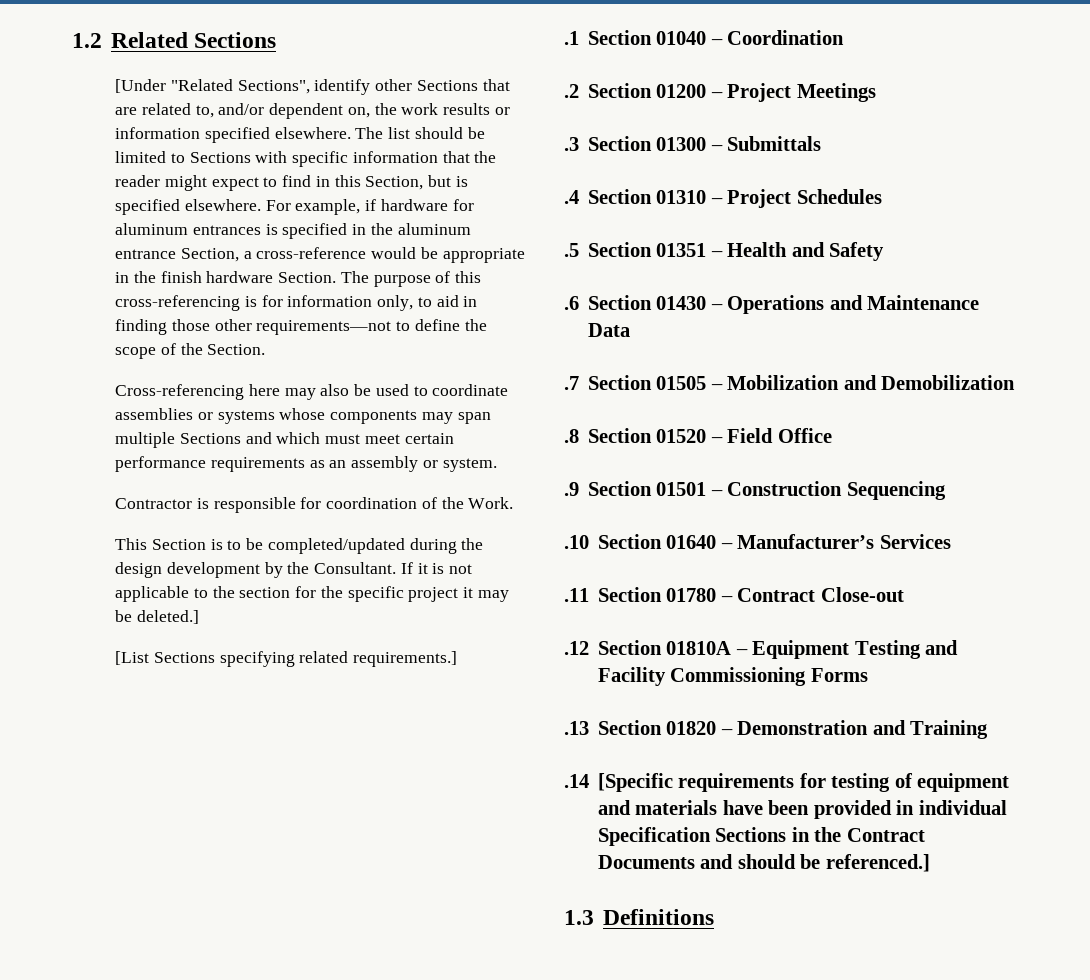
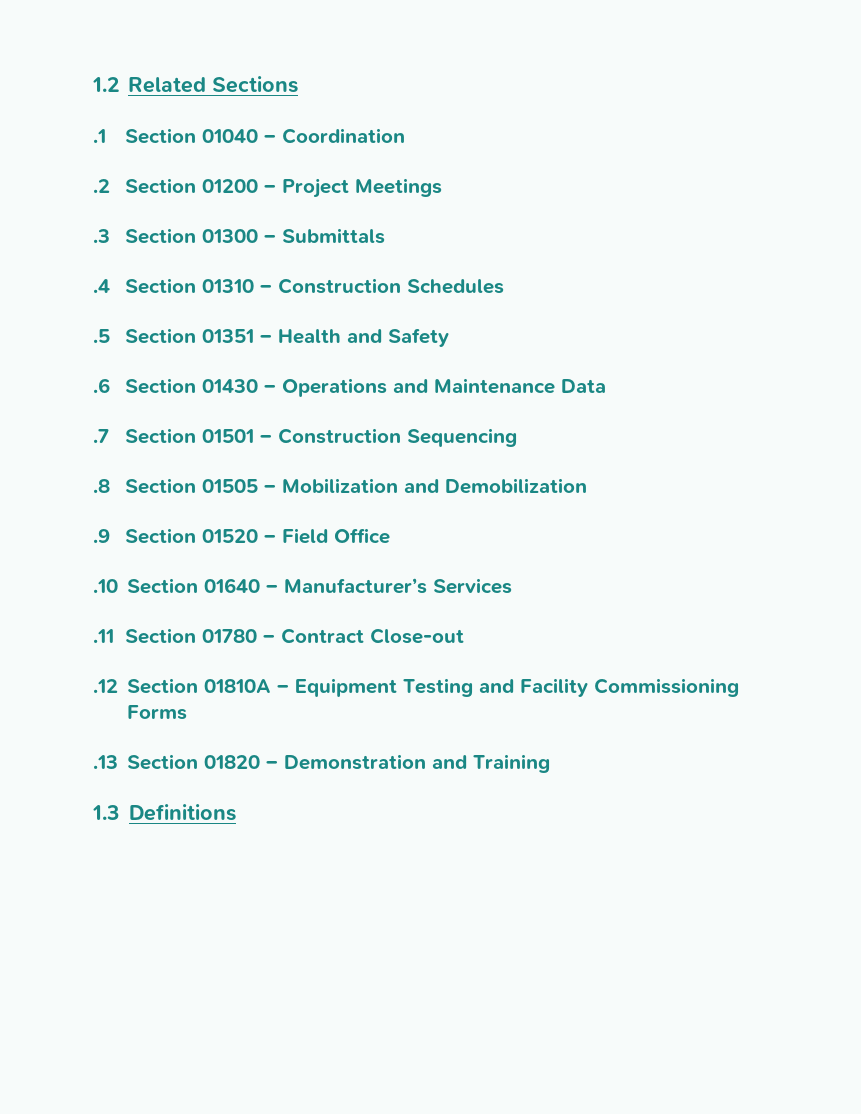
[115,79,510,95] [115,103,510,119] [115,127,485,143] [115,151,497,167] [115,175,468,191] [115,199,474,215] [115,223,471,239] [115,247,525,263] [115,271,482,287] [115,295,478,311] [115,319,487,335] [115,343,266,359] [115,384,509,400] [115,408,491,424] [115,432,454,448] [115,456,497,472] [115,497,514,513] [115,538,484,554] [115,562,473,578] [115,586,509,602] [115,610,199,624] [115,651,458,667] // [Under "Related Sections", identify other Sections that are related to, and/or dependent on, the work results or information specified elsewhere. The list should be limited to Sections with specific information that the reader might expect to find in this Section, but is specified elsewhere. For example, if hardware for aluminum entrances is specified in the aluminum entrance Section, a cross-reference would be appropriate in the finish hardware Section. The purpose of this cross-referencing is for information only, to aid in finding those other requirements—not to define the scope of the Section. // Cross-referencing here may also be used to coordinate assemblies or systems whose components may span multiple Sections and which must meet certain performance requirements as an assembly or system. // Contractor is responsible for coordination of the Work. // This Section is to be completed/updated during the design development by the Consultant. If it is not applicable to the section for the specific project it may be deleted.] // [List Sections specifying related requirements.] -> (299, 84) none
[727,189,792,208] Project -> [278,278,402,294] Construction
(652, 382) none -> [202,428,518,447] [93,478,197,494] 01501 – Construction Sequencing // .8 Section
[564,429,579,443] .8 -> [93,529,110,543] .9
[564,481,946,500] // .9 Section 01501 – Construction Sequencing -> (391, 536) none
[564,773,1010,792] [597,800,1007,819] [597,827,925,846] [597,854,930,872] // .14 [Specific requirements for testing of equipment and materials have been provided in individual Specification Sections in the Contract Documents and should be referenced.] -> (551, 763) none

